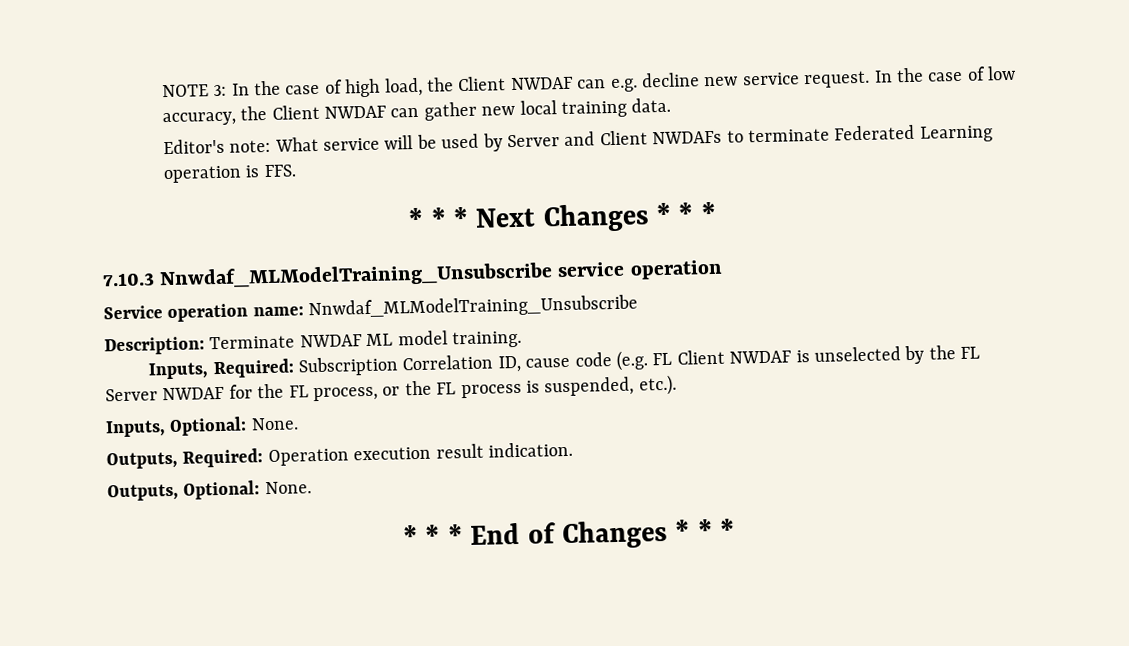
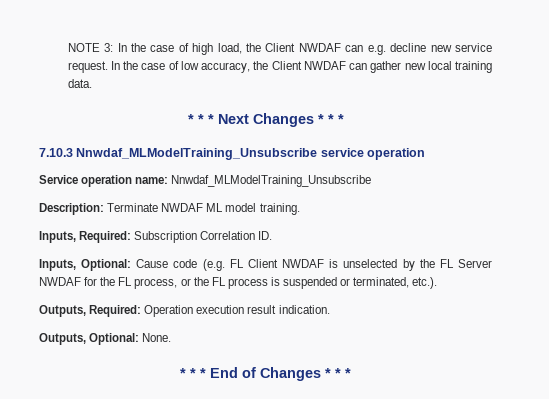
[162,124,993,155] [162,164,296,184] // Editor's note: What service will be used by Server and Client NWDAFs to terminate Federated Learning operation is FFS. -> (92, 83) none
[497,355,571,373] ID, cause -> [258,231,273,240] [39,259,169,271] ID. // Inputs, Optional: Cause
[544,374,677,397] [105,416,299,438] suspended, etc.). // Inputs, Optional: None. -> [283,277,438,289] suspended or terminated, etc.).

